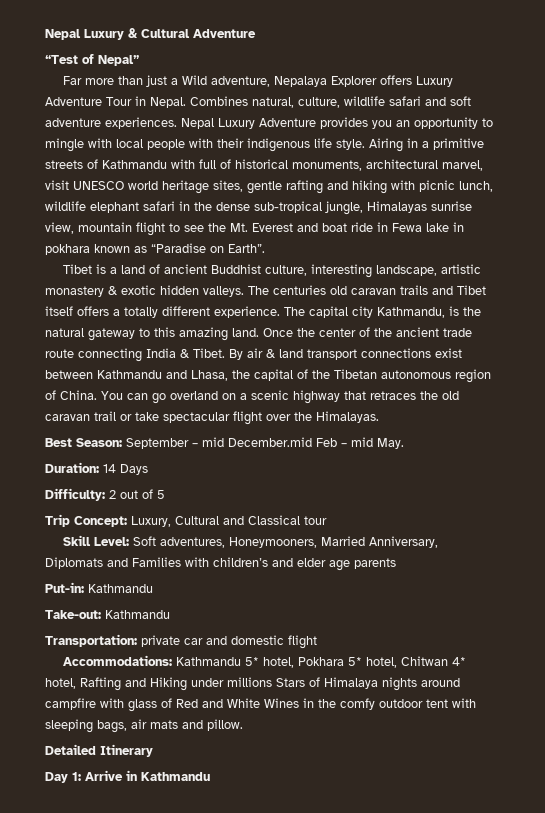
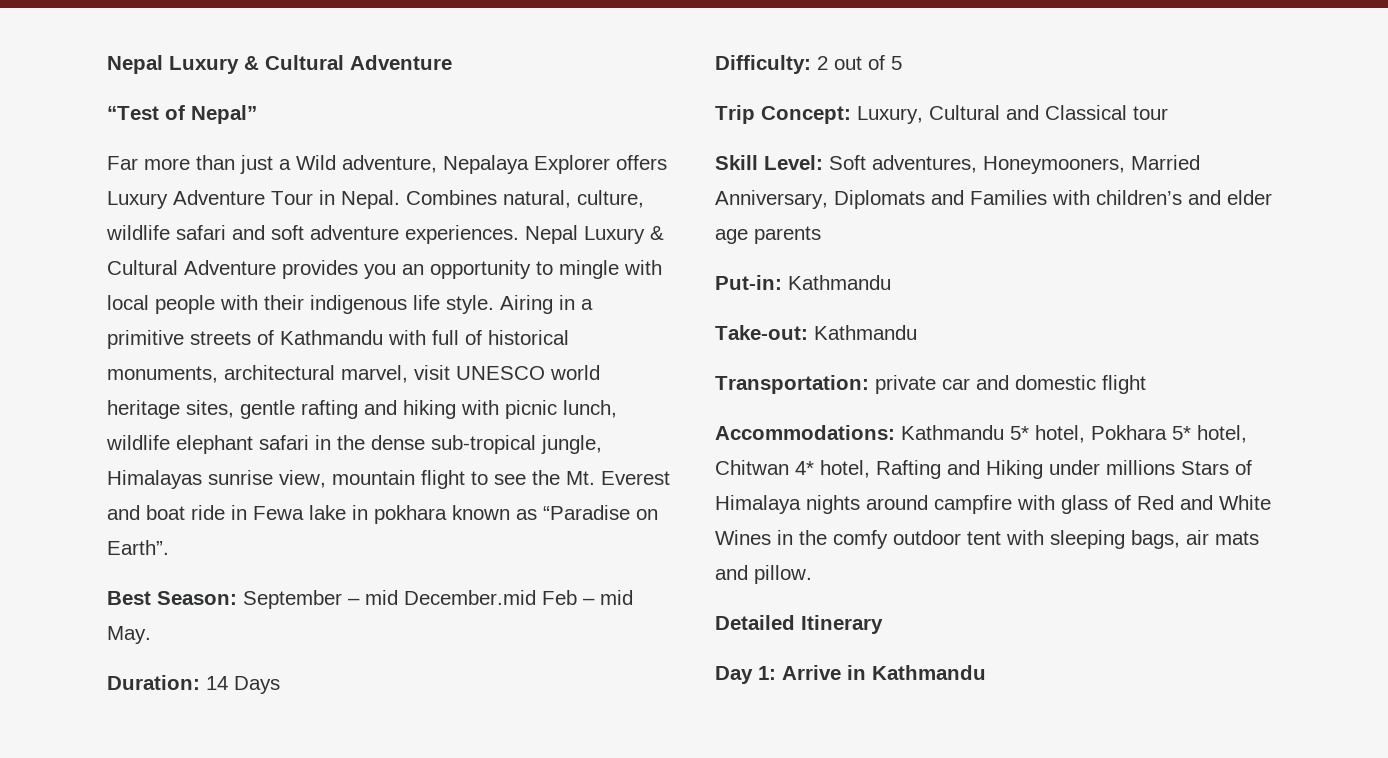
(255, 123) none -> [650,226,664,240] [107,260,178,275] & Cultural
[63,264,482,278] [45,285,486,297] [45,306,481,318] [45,327,472,341] [45,348,462,362] [45,369,491,383] [45,390,459,404] [45,411,379,425] // Tibet is a land of ancient Buddhist culture, interesting landscape, artistic monastery & exotic hidden valleys. The centuries old caravan trails and Tibet itself offers a totally different experience. The capital city Kathmandu, is the natural gateway to this amazing land. Once the center of the ancient trade route connecting India & Tibet. By air & land transport connections exist between Kathmandu and Lhasa, the capital of the Tibetan autonomous region of China. You can go overland on a scenic highway that retraces the old caravan trail or take spectacular flight over the Himalayas. -> (169, 547) none

